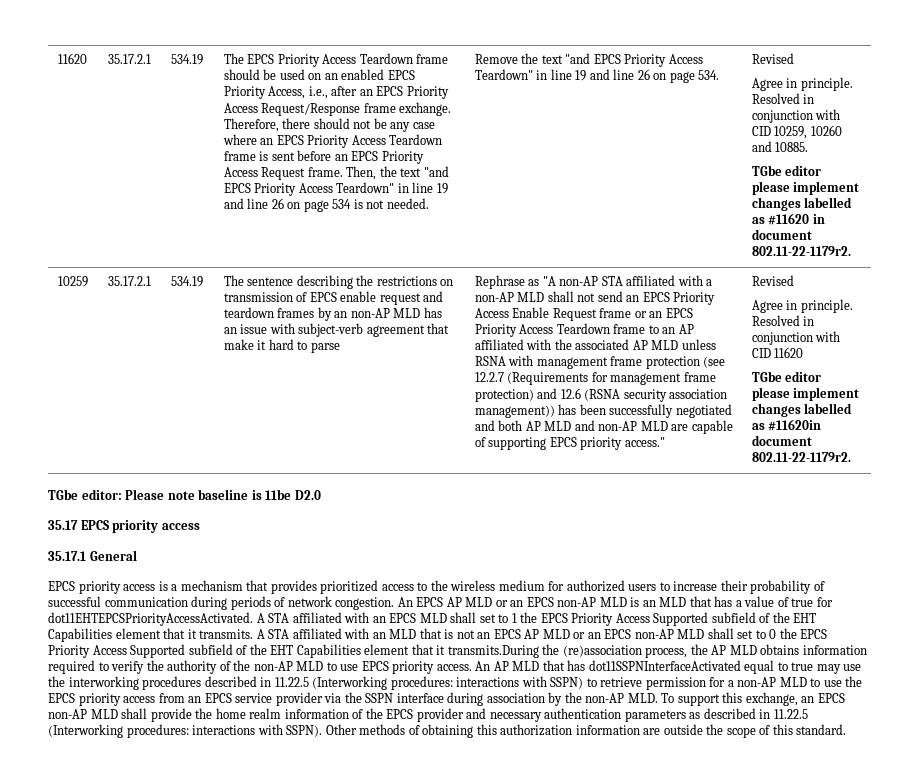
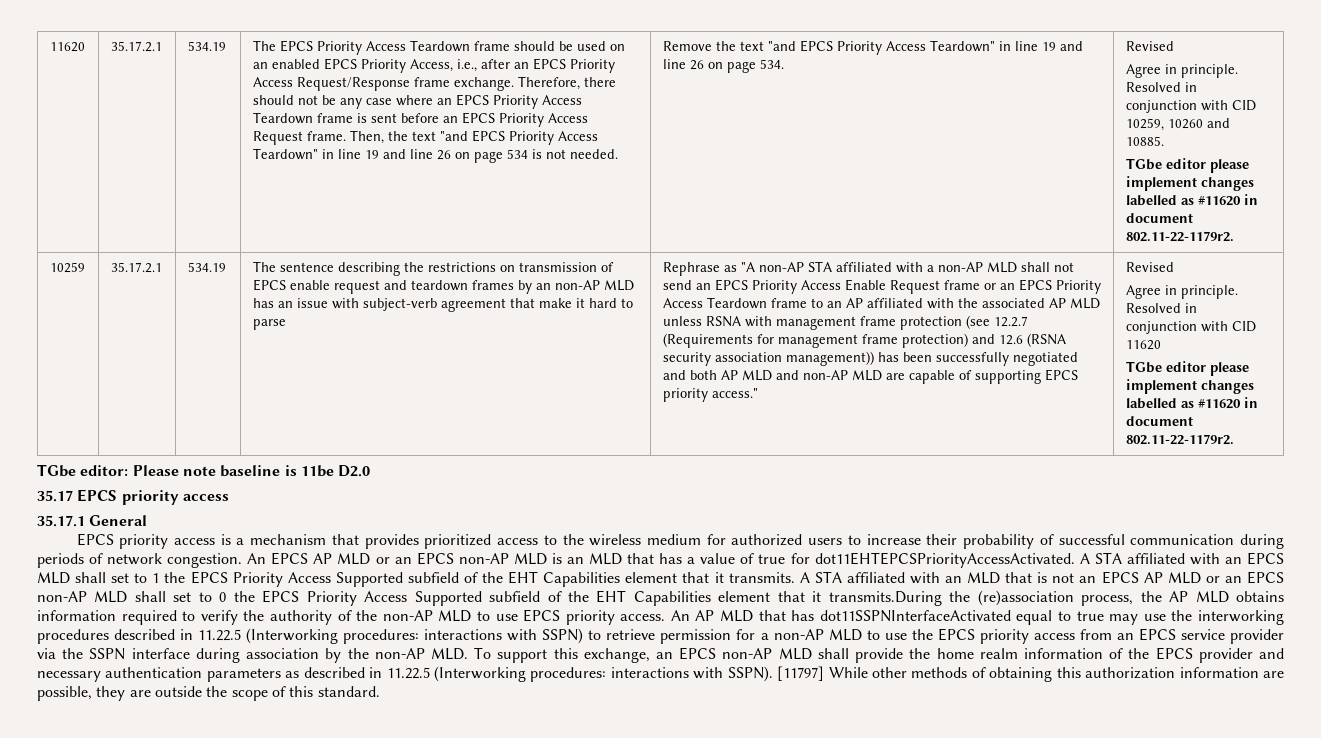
[768,419,822,431] #11620in -> [1197,397,1258,409] #11620 in
[325,724,357,735] Other -> [777,666,908,681] [11797] While other
(661, 731) none -> [37,686,151,701] possible, they are

